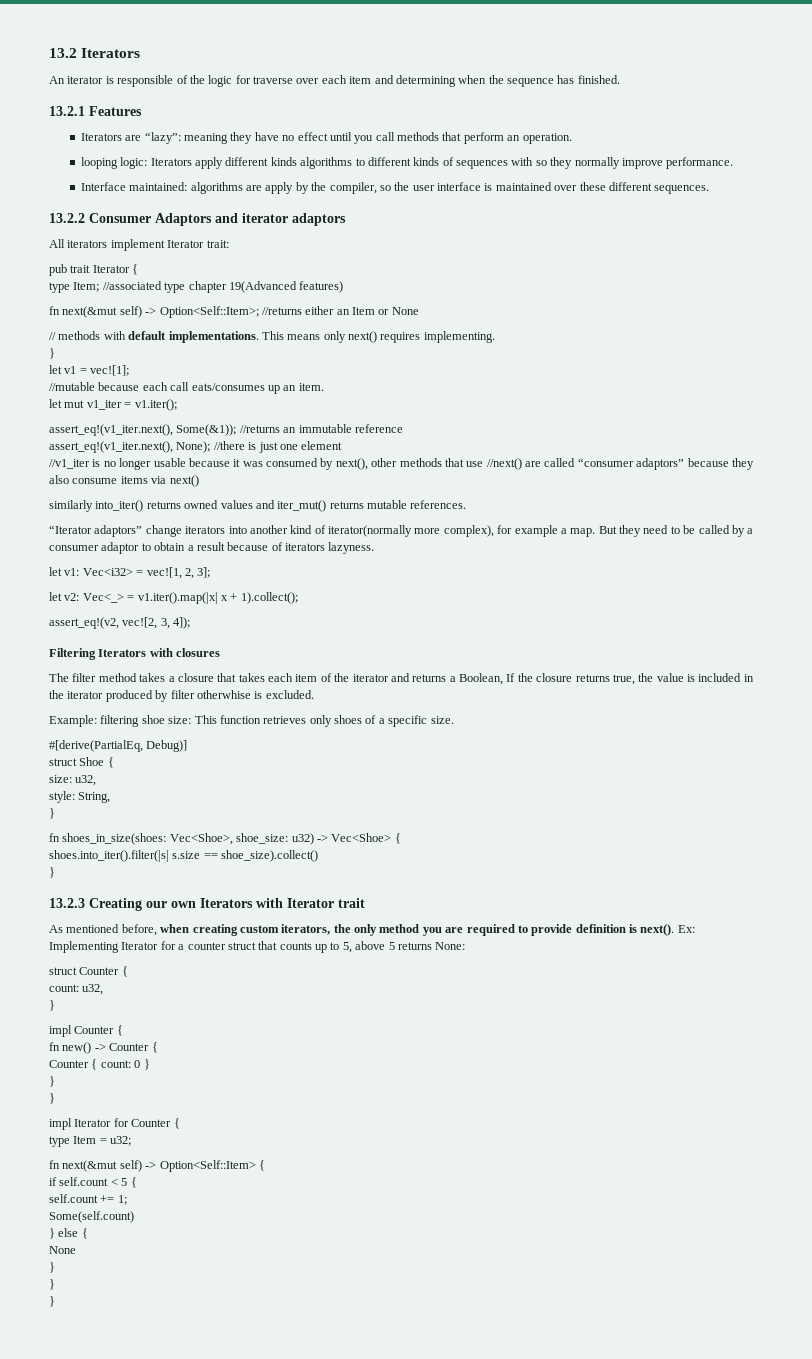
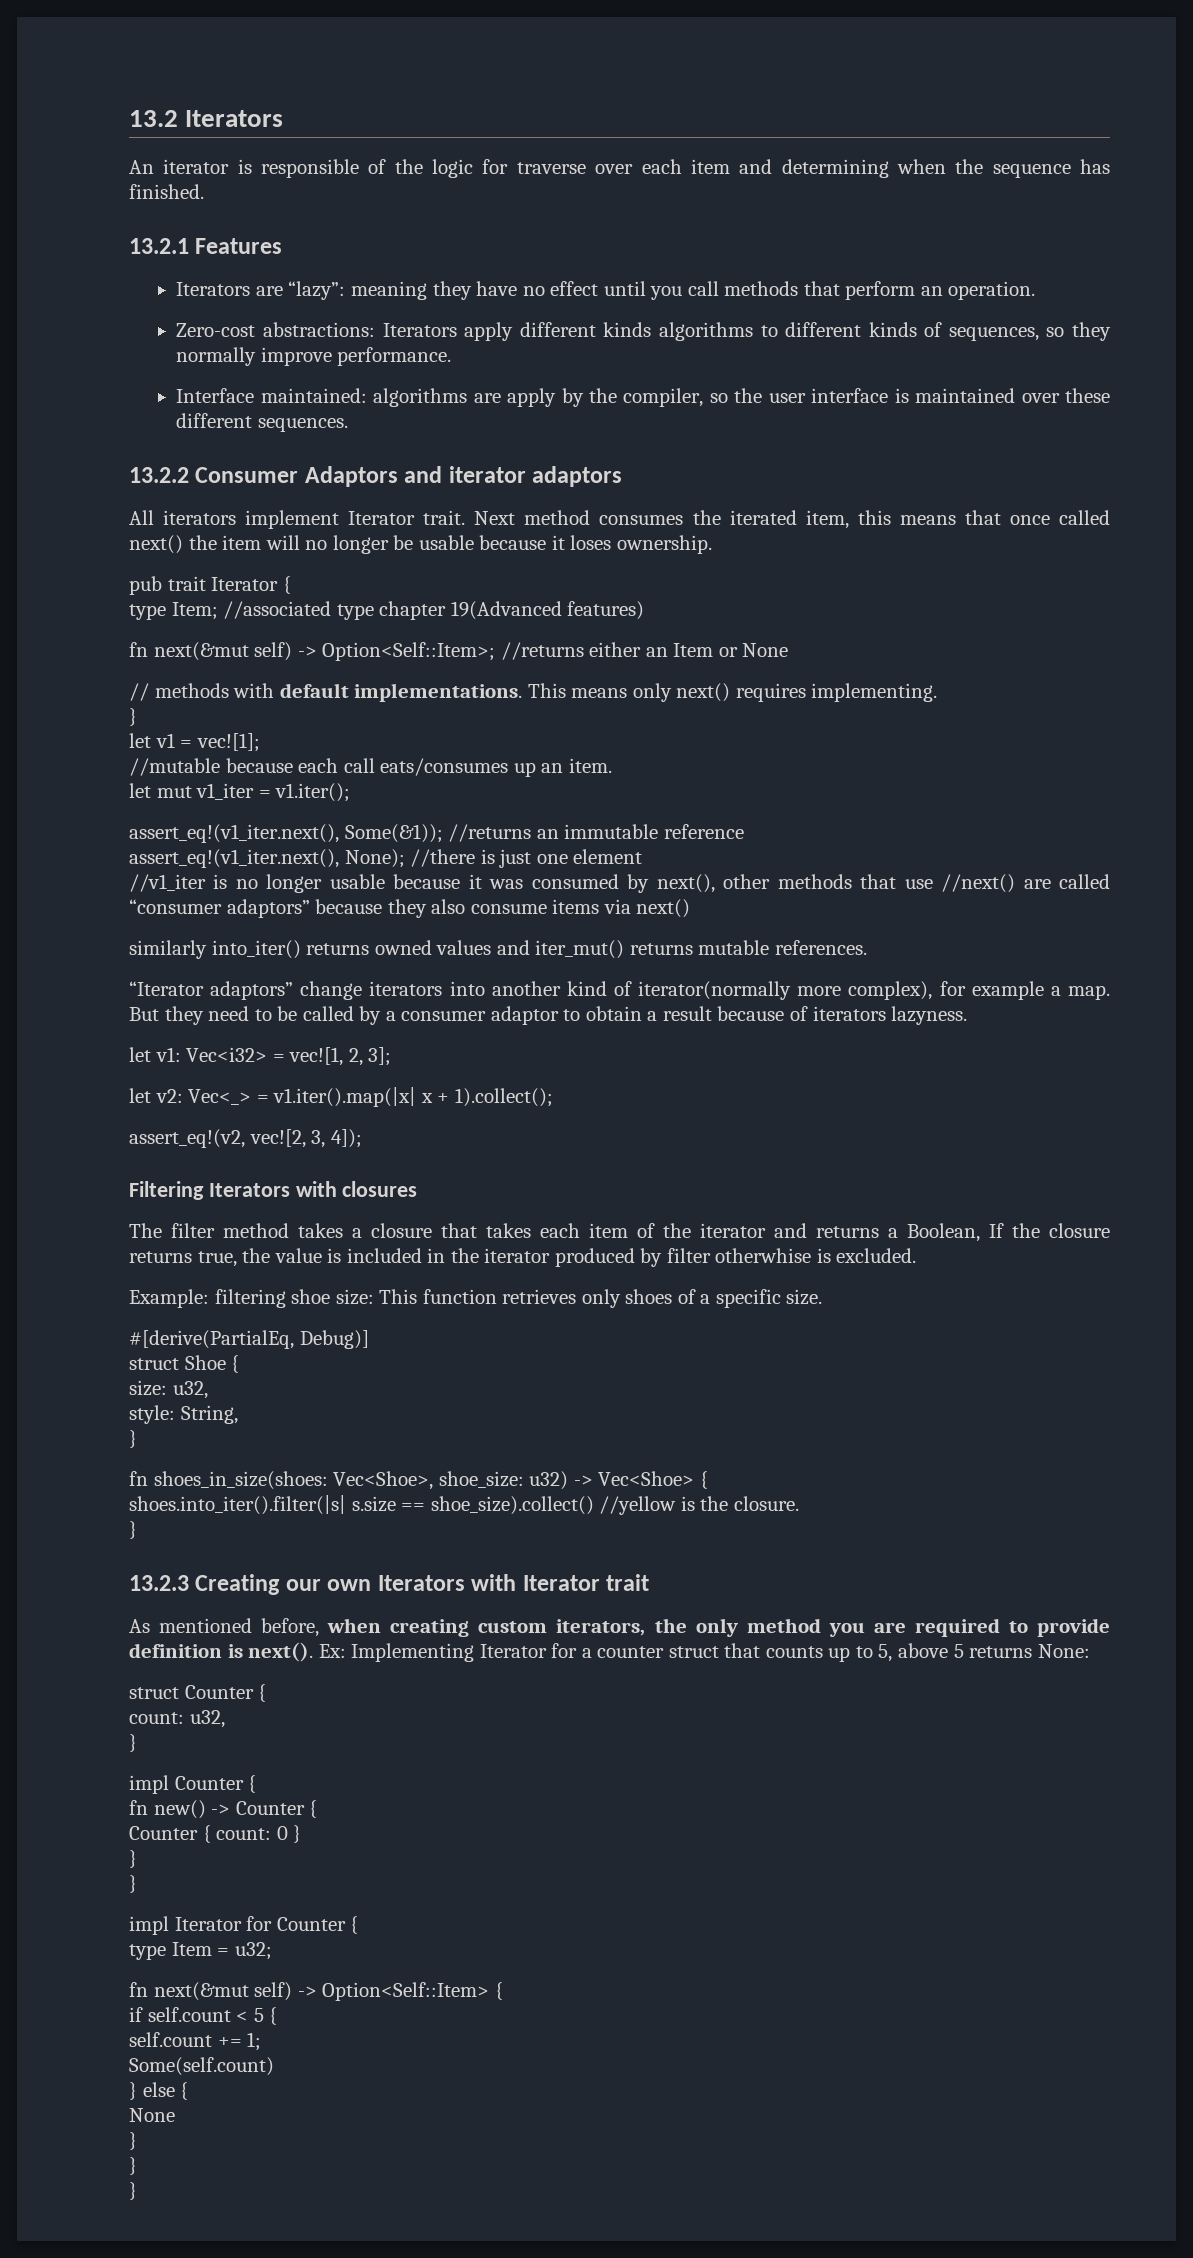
[80,157,148,169] looping logic: -> [176,322,375,337] Zero-cost abstractions:
[456,157,534,169] sequences with -> [948,327,1039,341] sequences,
[206,240,229,248] trait: -> [423,510,1111,529] [129,535,712,554] trait. Next method consumes the iterated item, this means that once called next() the item will no longer be usable because it loses ownership.
(319, 856) none -> [599,1496,799,1515] //yellow is the closure.

